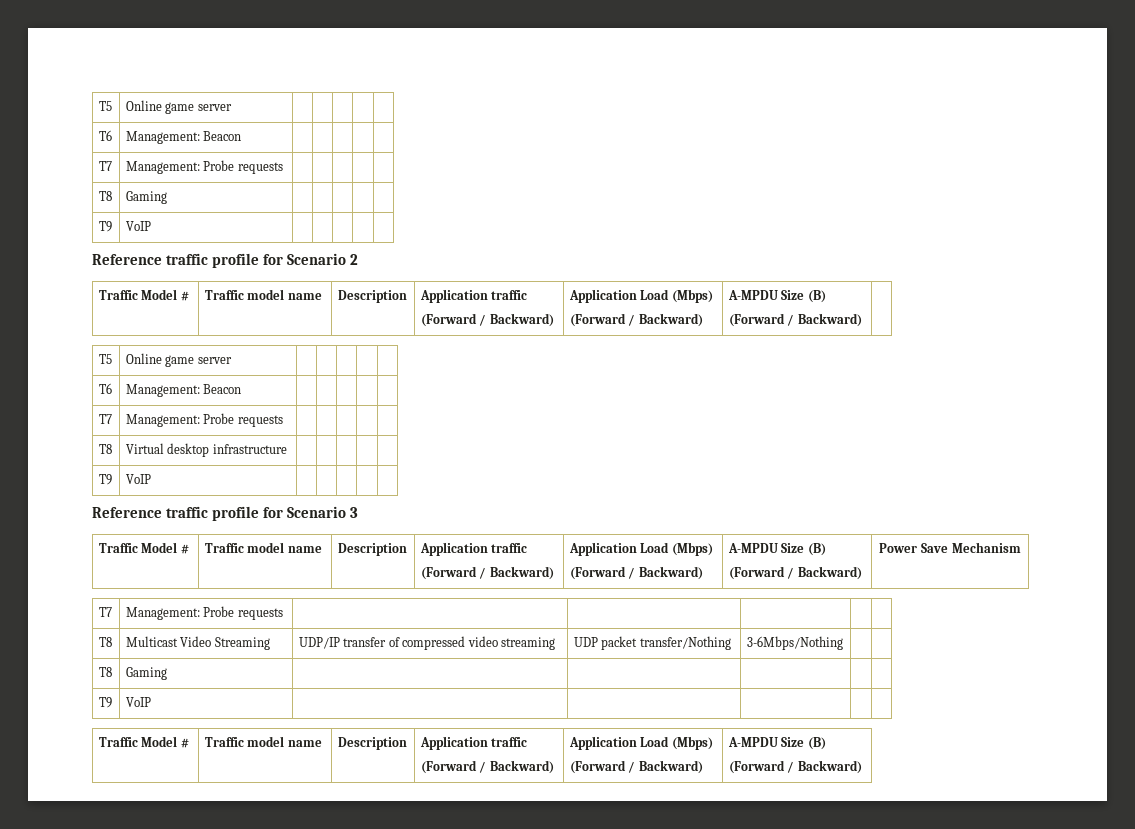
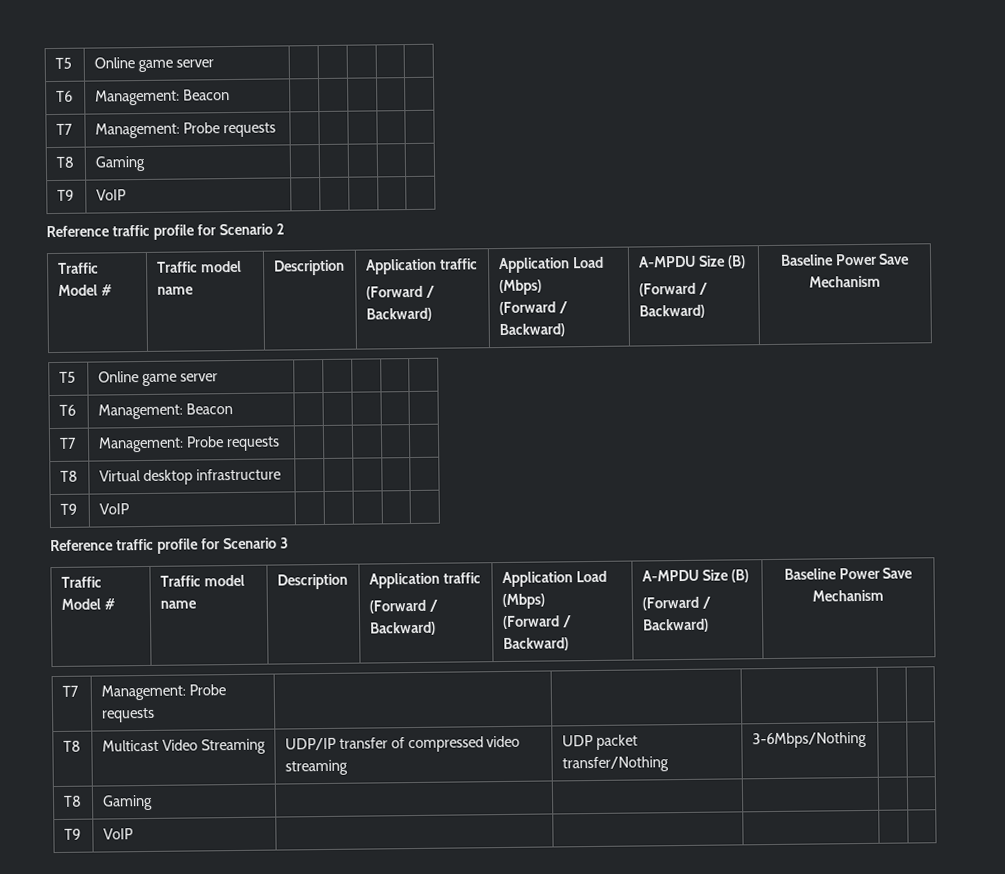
(862, 320) none -> [779,253,911,266] [809,275,881,288] Baseline Power Save Mechanism
(862, 573) none -> [783,568,837,580] Baseline
[98,736,189,748] [204,736,322,747] [337,737,407,750] [419,736,528,750] [420,760,554,774] [568,736,713,750] [569,760,703,774] [727,737,826,750] [728,760,862,774] // Traffic Model # | Traffic model name | Description | Application traffic // (Forward / Backward) | Application Load (Mbps) // (Forward / Backward) | A-MPDU Size (B) // (Forward / Backward) -> (133, 834) none

